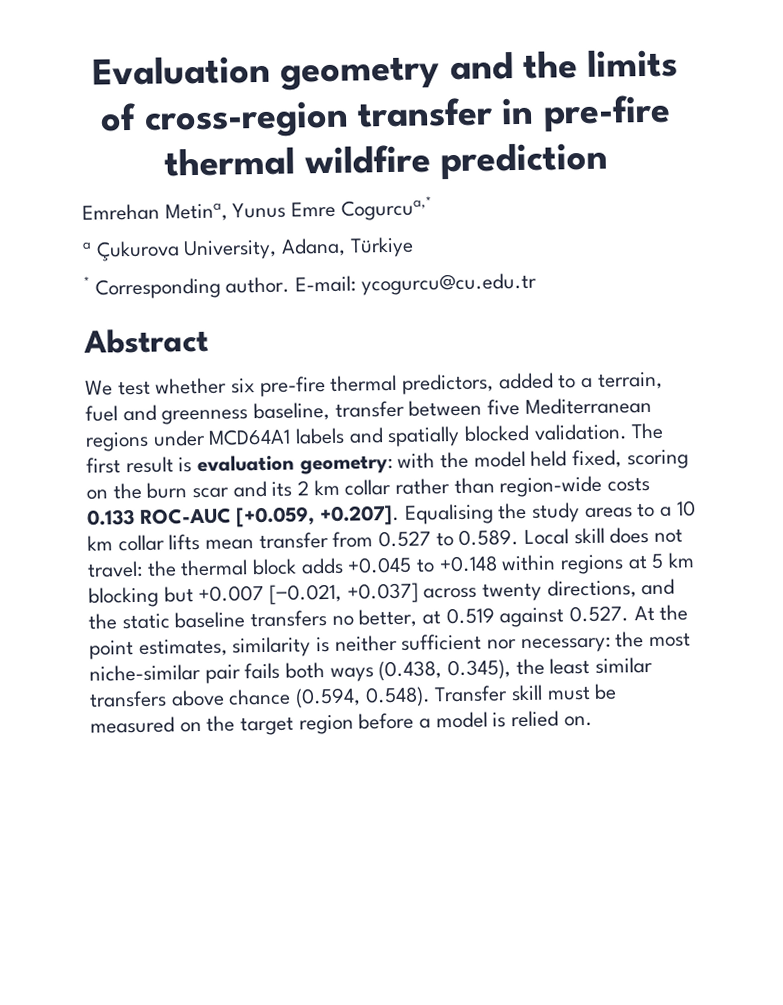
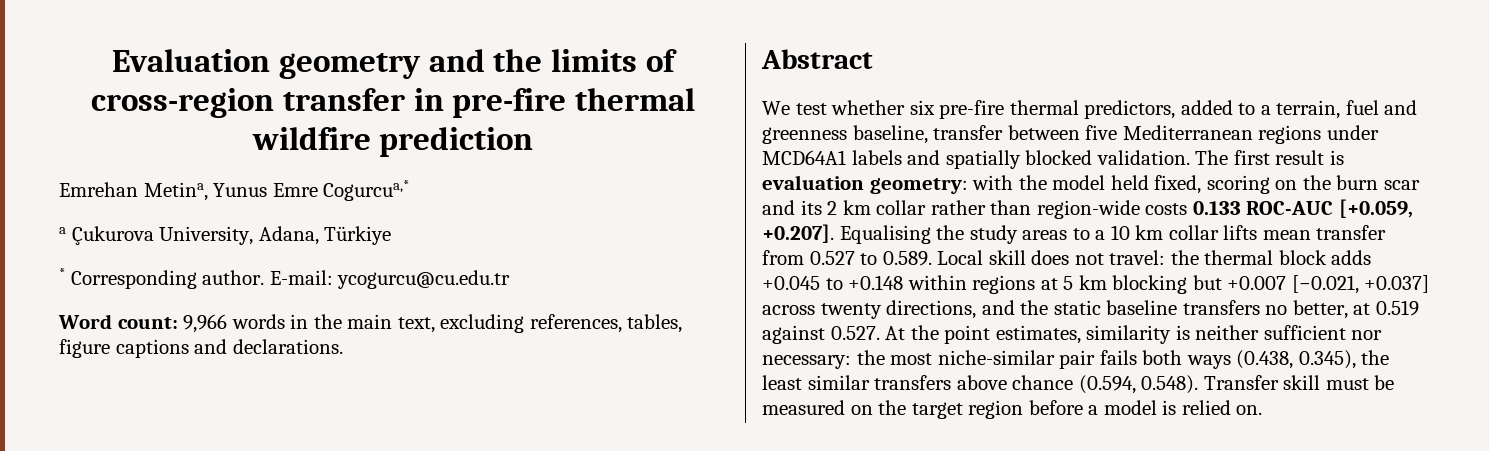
(537, 284) none -> [58,314,683,333] [59,339,343,358] // Word count: 9,966 words in the main text, excluding references, tables, figure captions and declarations.

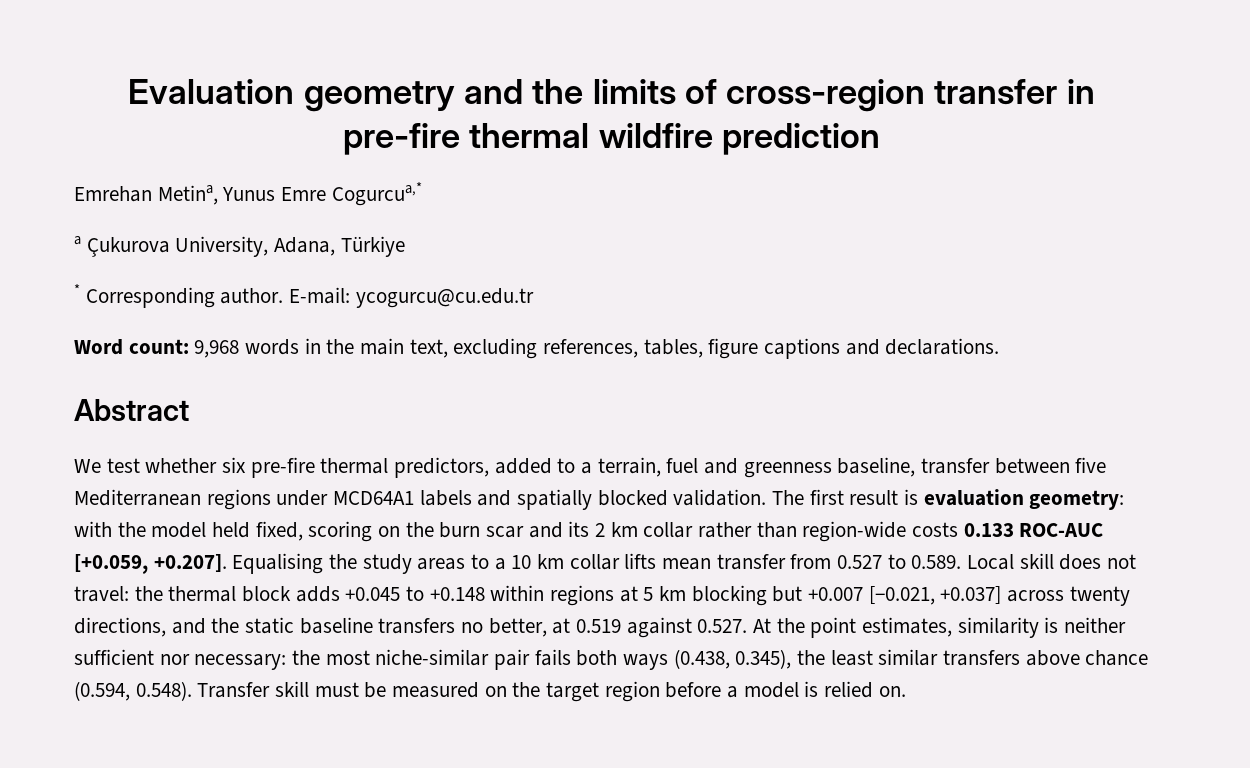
[183,314,228,333] 9,966 -> [194,340,240,358] 9,968

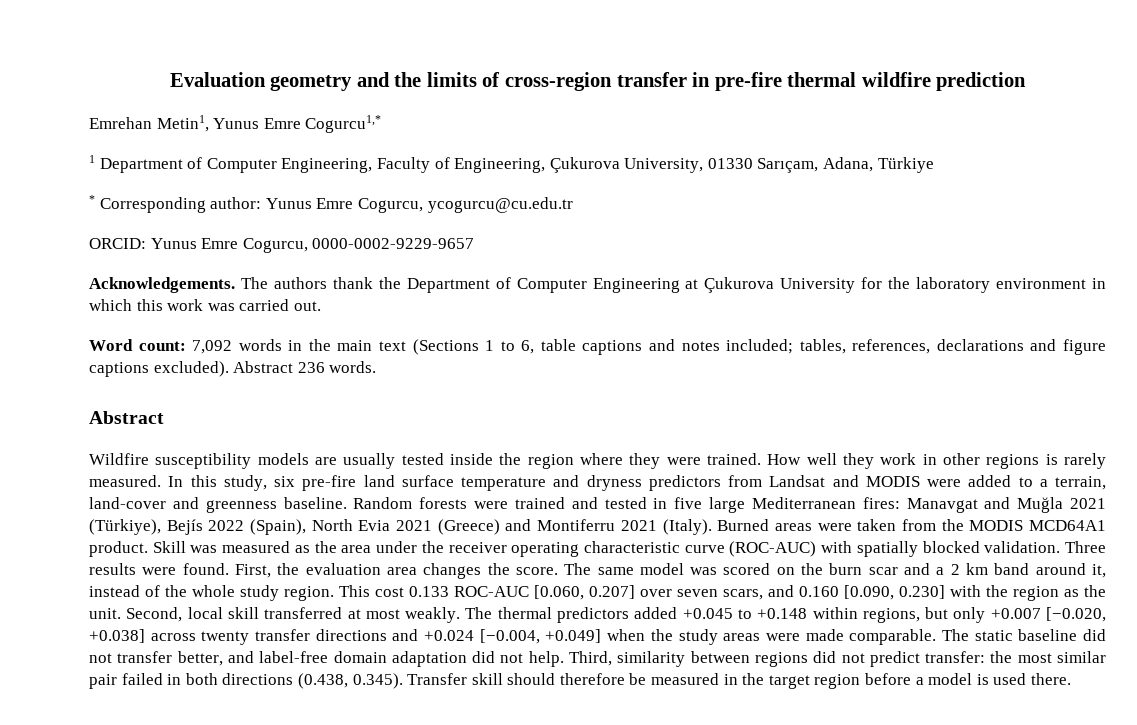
[157,182,422,206] [74,236,405,257] [74,284,534,308] Metina, Yunus Emre Cogurcua,* // a Çukurova University, Adana, Türkiye // * Corresponding author. E-mail: ycogurcu@cu.edu.tr -> [156,115,382,133] [89,155,934,173] [89,195,573,213] [89,238,475,253] [89,277,1106,293] [89,299,321,311] Metin1, Yunus Emre Cogurcu1,* // 1 Department of Computer Engineering, Faculty of Engineering, Çukurova University, 01330 Sarıçam, Adana, Türkiye // * Corresponding author: Yunus Emre Cogurcu, ycogurcu@cu.edu.tr // ORCID: Yunus Emre Cogurcu, 0000-0002-9229-9657 // Acknowledgements. The authors thank the Department of Computer Engineering at Çukurova University for the laboratory environment in which this work was carried out.
[194,340,240,358] 9,968 -> [192,340,233,354] 7,092
[409,338,1000,359] [74,399,189,421] [74,457,490,478] text, excluding references, tables, figure captions and declarations. // Abstract // We test whether six pre-fire thermal predictors, -> [378,339,1106,355] [89,361,377,377] [89,411,164,424] [89,453,1107,469] [89,475,961,491] text (Sections 1 to 6, table captions and notes included; tables, references, declarations and figure captions excluded). Abstract 236 words. // Abstract // Wildfire susceptibility models are usually tested inside the region where they were trained. How well they work in other regions is rarely measured. In this study, six pre-fire land surface temperature and dryness predictors from Landsat and MODIS were
[666,458,699,473] fuel -> [89,497,166,509] land-cover
[837,457,1107,477] [74,489,1125,510] [74,521,373,542] baseline, transfer between five Mediterranean regions under MCD64A1 labels and spatially blocked validation. The first result is evaluation geometry: with the model held fixed, scoring -> [283,497,1107,513] [89,519,1107,535] [89,541,1106,557] [89,563,771,579] baseline. Random forests were trained and tested in five large Mediterranean fires: Manavgat and Muğla 2021 (Türkiye), Bejís 2022 (Spain), North Evia 2021 (Greece) and Montiferru 2021 (Italy). Burned areas were taken from the MODIS MCD64A1 product. Skill was measured as the area under the receiver operating characteristic curve (ROC-AUC) with spatially blocked validation. Three results were found. First, the evaluation area changes the score. The same model was scored
[568,521,590,537] its -> [936,567,945,575] a
[643,521,1104,542] [74,553,1137,574] [74,585,1130,606] [74,617,1127,638] [74,649,1149,670] [74,681,359,701] collar rather than region-wide costs 0.133 ROC-AUC [+0.059, +0.207]. Equalising the study areas to a 10 km collar lifts mean transfer from 0.527 to 0.589. Local skill does not travel: the thermal block adds +0.045 to +0.148 within regions at 5 km blocking but +0.007 [−0.021, +0.037] across twenty directions, and the static baseline transfers no better, at 0.519 against 0.527. At the point estimates, similarity is neither sufficient nor necessary: the most niche-similar pair fails both ways (0.438, 0.345), the least similar transfers above chance (0.594, 0.548). Transfer skill must -> [994,563,1107,578] [89,585,1106,601] [89,607,1106,623] [89,629,1107,645] [89,651,1106,667] [89,673,625,689] band around it, instead of the whole study region. This cost 0.133 ROC-AUC [0.060, 0.207] over seven scars, and 0.160 [0.090, 0.230] with the region as the unit. Second, local skill transferred at most weakly. The thermal predictors added +0.045 to +0.148 within regions, but only +0.007 [−0.020, +0.038] across twenty transfer directions and +0.024 [−0.004, +0.049] when the study areas were made comparable. The static baseline did not transfer better, and label-free domain adaptation did not help. Third, similarity between regions did not predict transfer: the most similar pair failed in both directions (0.438, 0.345). Transfer skill should therefore
[484,686,507,697] on -> [723,674,738,685] in
[824,681,906,698] relied on. -> [993,673,1071,685] used there.

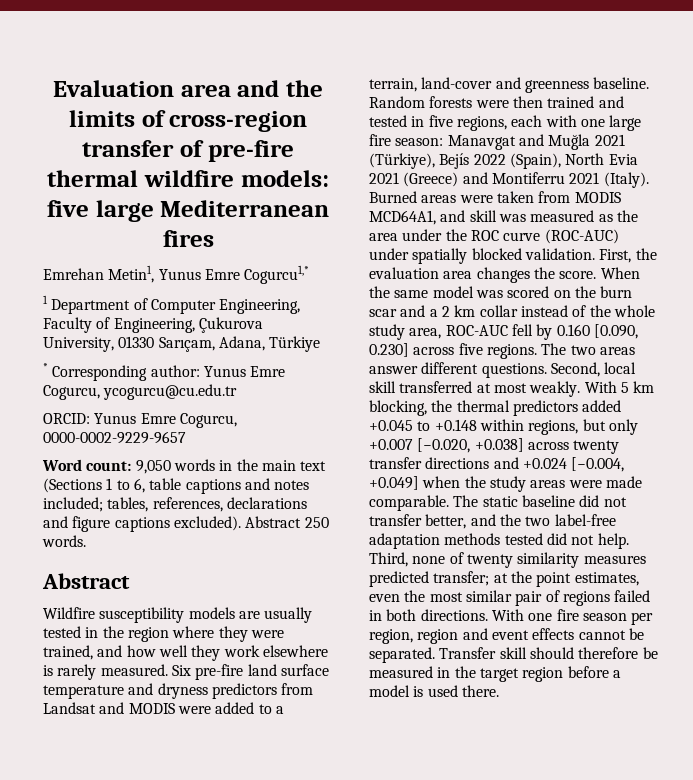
[270,75,353,91] geometry -> [180,84,231,97] area
[692,72,711,87] in -> [180,140,204,157] of
[936,72,1027,91] prediction -> [240,170,329,187] [46,200,330,222] [162,230,214,247] models: five large Mediterranean fires
[89,277,1106,293] [89,299,321,311] // Acknowledgements. The authors thank the Department of Computer Engineering at Çukurova University for the laboratory environment in which this work was carried out. -> (186, 437) none
[192,340,233,354] 7,092 -> [135,460,171,474] 9,050
[297,362,325,373] 236 -> [304,517,329,528] 250
[449,453,493,465] inside -> [85,627,99,638] in
[706,453,1107,469] [89,475,295,491] trained. How well they work in other regions is rarely measured. In this study, six -> [43,645,328,661] [43,664,191,680] trained, and how well they work elsewhere is rarely measured. Six
(508, 505) none -> [512,96,543,108] then
[709,497,900,513] large Mediterranean fires: -> [456,115,642,131] [369,134,444,146] regions, each with one large fire season:
[941,519,1107,531] [89,541,186,557] the MODIS MCD64A1 product. Skill -> [574,192,621,203] [369,210,497,225] MODIS MCD64A1, and skill
[448,541,680,557] receiver operating characteristic -> [470,230,499,241] ROC
[821,541,853,553] with -> [369,248,409,260] under
[1064,541,1106,553] [89,563,229,575] Three results were found. -> (595, 254) none
[564,563,592,575] The -> [600,267,640,279] [369,286,390,298] When the
[994,563,1107,578] band around it, -> [479,305,518,317] collar
[284,585,1106,601] [89,608,121,619] region. This cost 0.133 ROC-AUC [0.060, 0.207] over seven scars, and 0.160 [0.090, 0.230] with the region as the unit. -> [409,324,638,340] [369,343,635,359] [369,362,547,378] area, ROC-AUC fell by 0.160 [0.090, 0.230] across five regions. The two areas answer different questions.
[465,607,493,619] The -> [584,381,655,393] [369,400,453,416] With 5 km blocking, the
[259,651,986,667] label-free domain adaptation did not help. Third, similarity between regions did not predict transfer: -> [499,514,616,526] [369,533,629,549] [369,552,646,568] [369,571,639,587] [369,594,400,602] the two label-free adaptation methods tested did not help. Third, none of twenty similarity measures predicted transfer; at the point estimates, even
(117, 681) none -> [545,590,610,606] of regions
[222,673,403,689] directions (0.438, 0.345). -> [420,609,654,625] [369,628,644,644] [369,647,435,663] directions. With one fire season per region, region and event effects cannot be separated.

